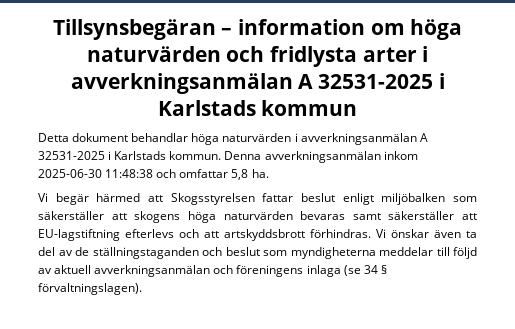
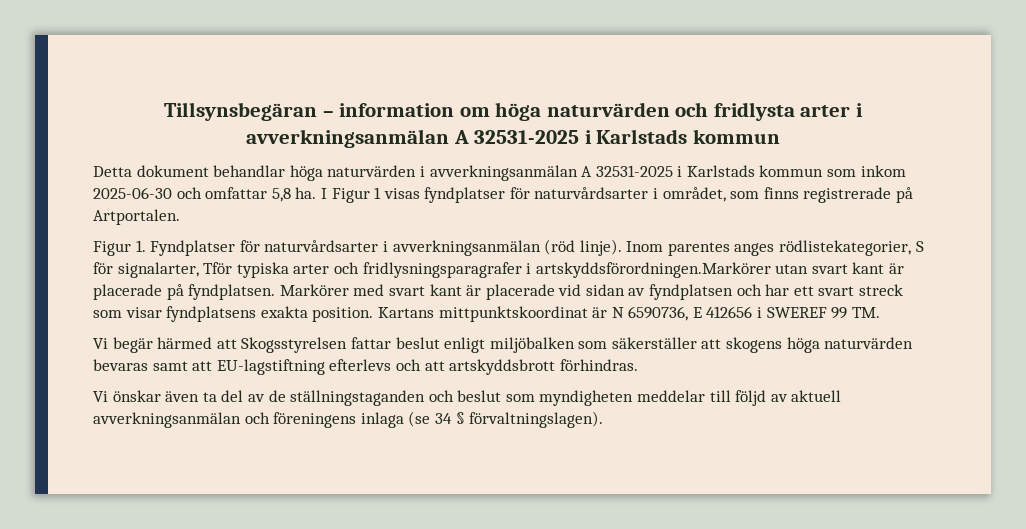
[169,151,381,163] kommun. Denna avverkningsanmälan -> [759,165,857,177] kommun som
[105,169,154,178] 11:48:38 -> (172, 193) none
(269, 173) none -> [320,187,914,203] [93,209,180,225] [93,239,924,256] [93,262,905,278] [93,284,904,300] [93,306,880,322] I Figur 1 visas fyndplatser för naturvårdsarter i området, som finns registrerade på Artportalen. // Figur 1. Fyndplatser för naturvårdsarter i avverkningsanmälan (röd linje). Inom parentes anges rödlistekategorier, S för signalarter, Tför typiska arter och fridlysningsparagrafer i artskyddsförordningen.Markörer utan svart kant är placerade på fyndplatsen. Markörer med svart kant är placerade vid sidan av fyndplatsen och har ett svart streck som visar fyndplatsens exakta position. Kartans mittpunktskoordinat är N 6590736, E 412656 i SWEREF 99 TM.
[388,211,455,220] säkerställer -> (188, 366) none
(371, 233) none -> (638, 365) //
[290,247,376,259] myndigheterna -> [539,390,634,406] myndigheten

